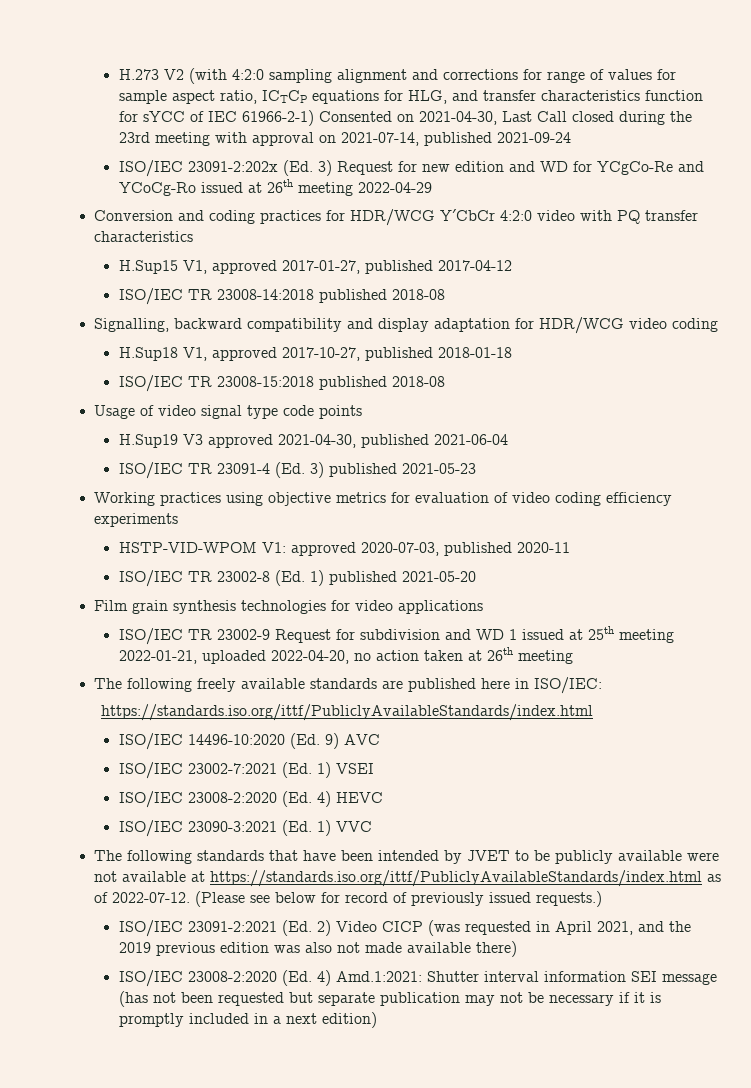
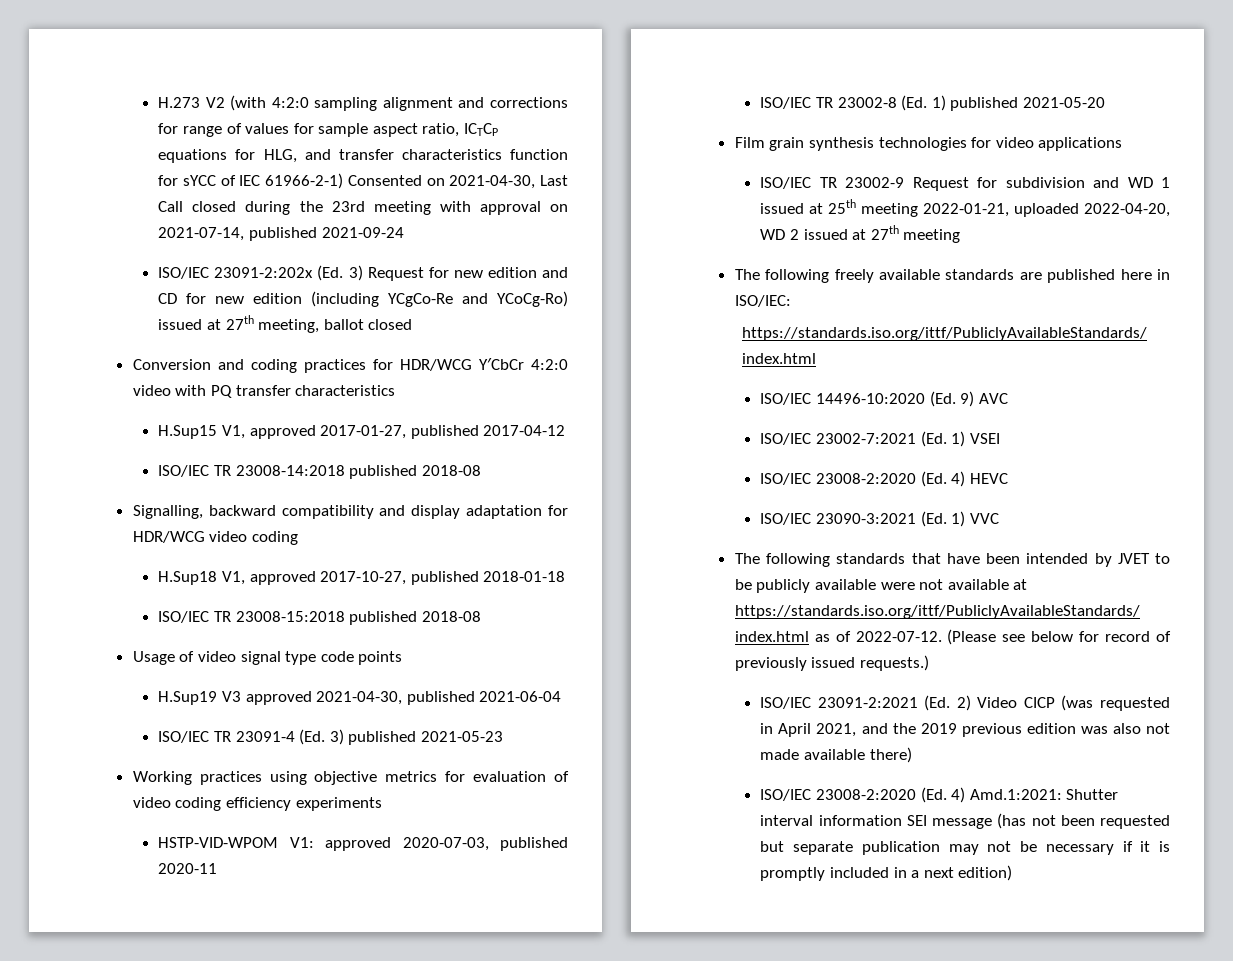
[539,161,592,172] WD for -> [158,291,380,307] CD for new edition (including
[118,179,432,196] YCoCg-Ro issued at 26th meeting 2022-04-29 -> [497,291,568,307] [158,315,413,333] YCoCg-Ro) issued at 27th meeting, ballot closed
[353,647,513,661] no action taken at 26th -> [760,225,899,240] WD 2 issued at 27th

